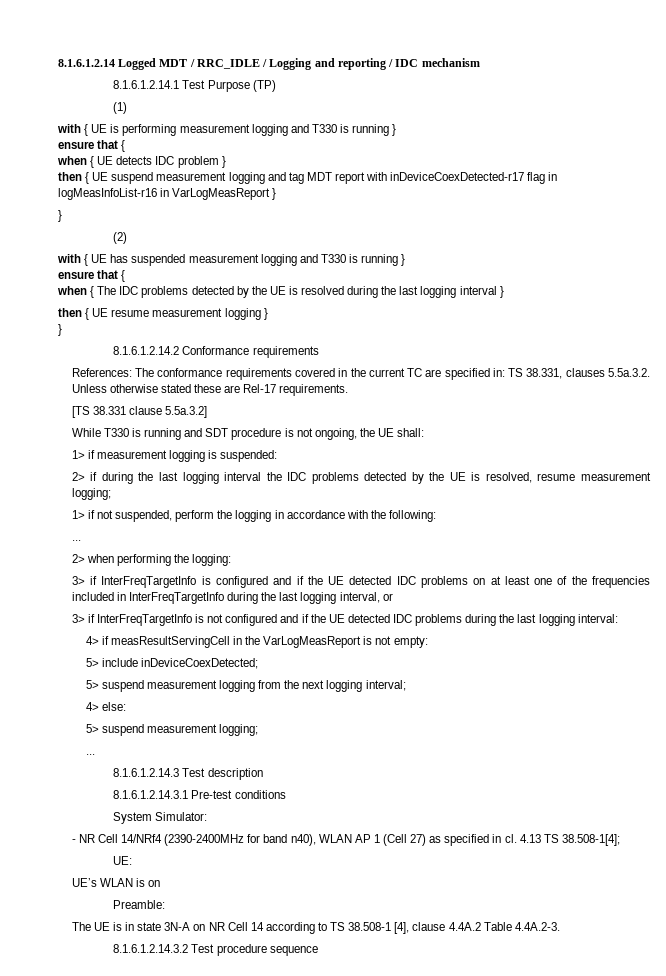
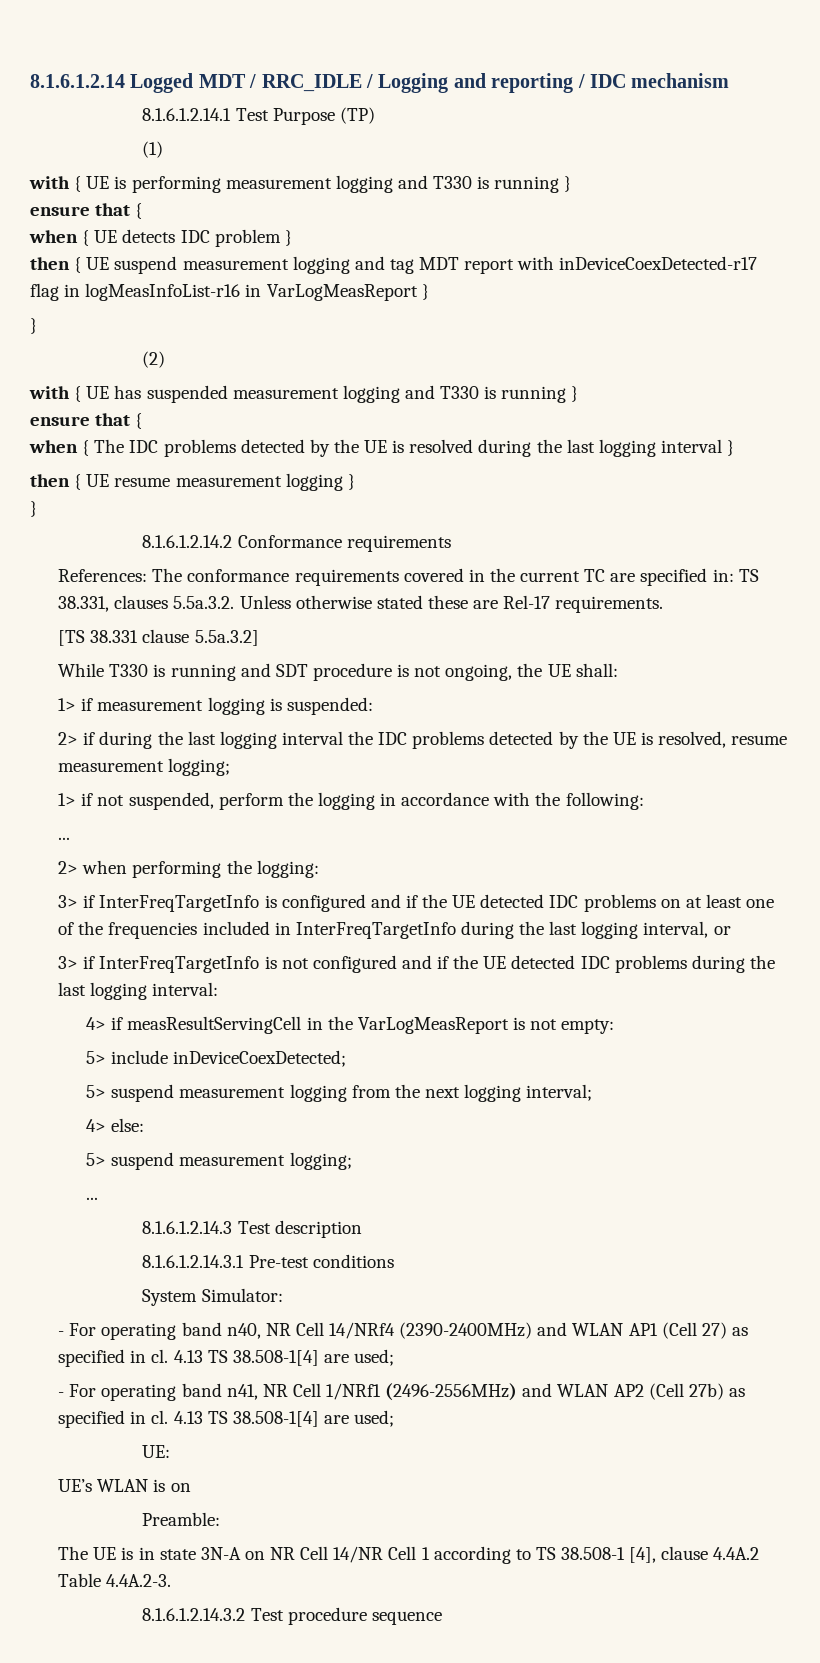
[78,834,380,846] NR Cell 14/NRf4 (2390-2400MHz for band n40), WLAN AP 1 -> [69,1322,658,1340] For operating band n40, NR Cell 14/NRf4 (2390-2400MHz) and WLAN AP1
[561,834,620,846] 38.508-1[4]; -> [232,1349,395,1366] [58,1383,745,1401] [58,1410,395,1428] 38.508-1[4] are used; // - For operating band n41, NR Cell 1/NRf1 (2496-2556MHz) and WLAN AP2 (Cell 27b) as specified in cl. 4.13 TS 38.508-1[4] are used;
[250,922,264,931] 14 -> [333,1546,430,1563] 14/NR Cell 1

